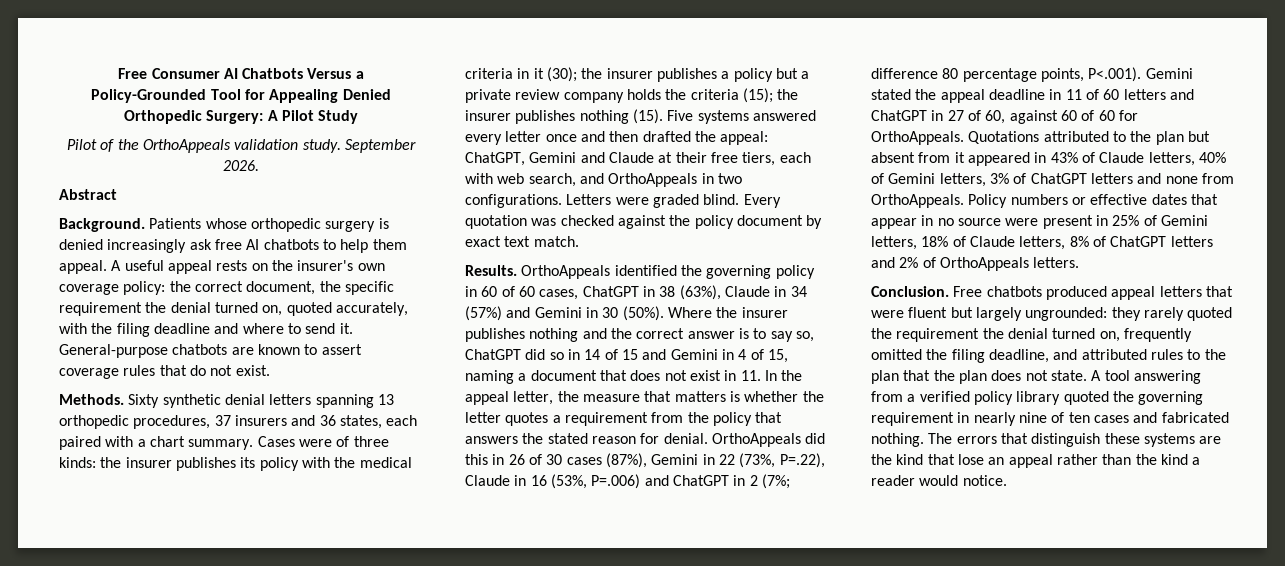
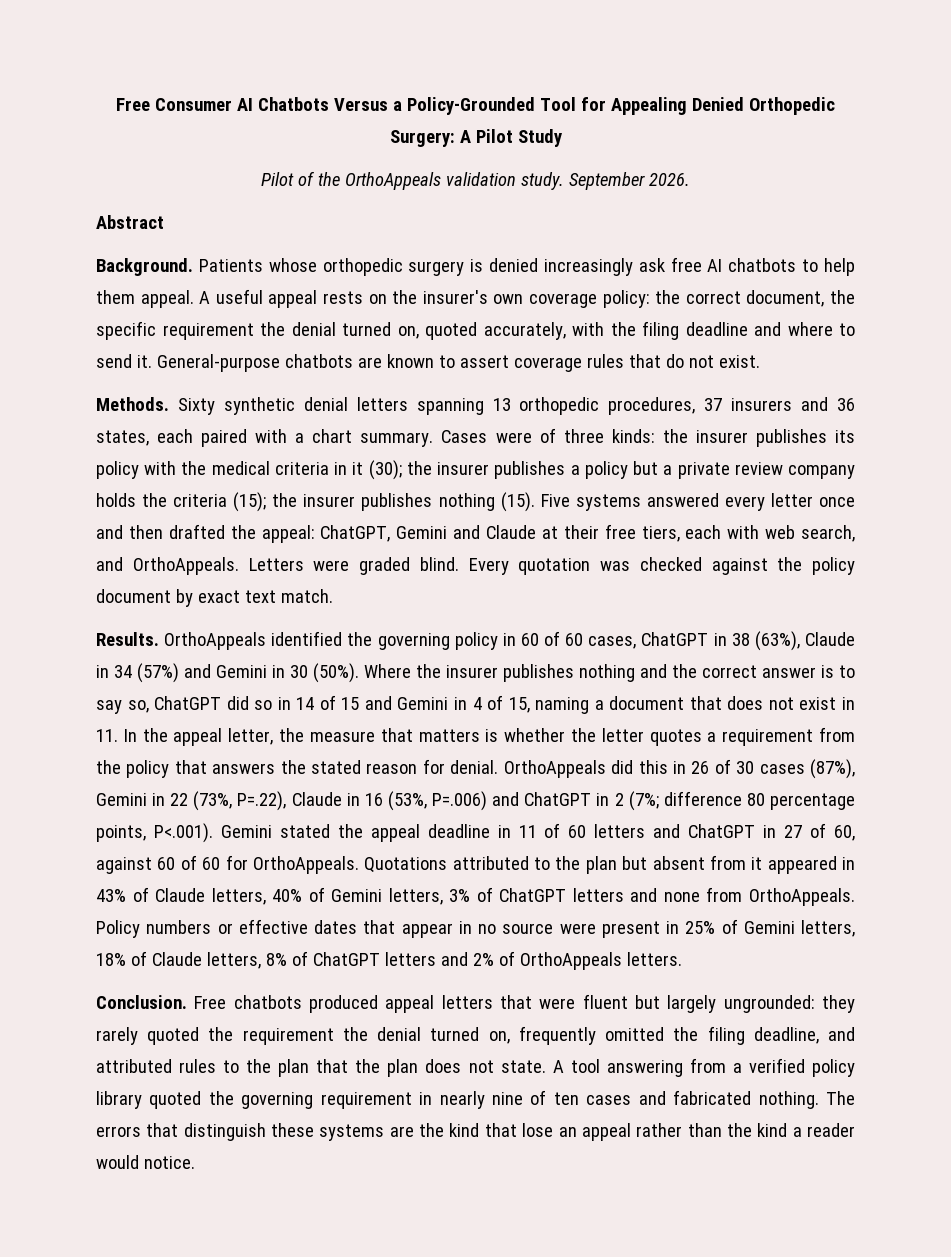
[608,173,742,187] [465,194,562,208] OrthoAppeals in two configurations. -> [132,557,239,575] OrthoAppeals.

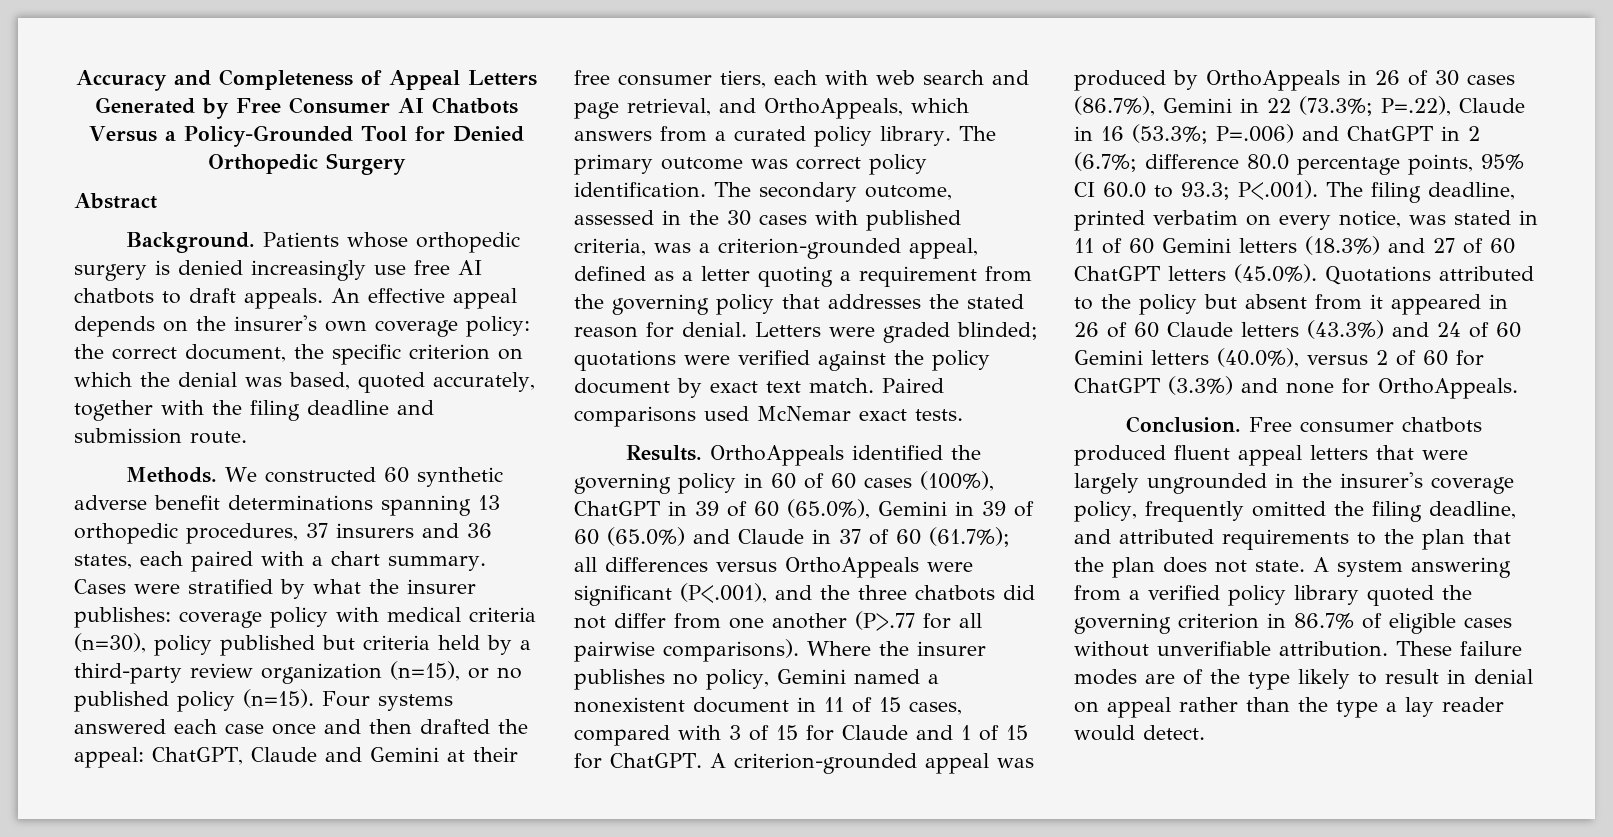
(116, 104) none -> [76,69,537,91] [95,97,229,119] Accuracy and Completeness of Appeal Letters Generated by
[610,97,687,115] Appealing -> (445, 133) none
[389,129,562,147] [261,171,690,190] Surgery: A Pilot Study // Pilot of the OrthoAppeals validation study. September 2026. -> [326,153,406,175] Surgery
[638,258,665,272] ask -> [374,265,406,275] use
[823,258,855,276] [96,289,363,308] help them appeal. A useful appeal rests -> [189,288,517,309] [74,316,155,337] draft appeals. An effective appeal depends
[162,322,419,340] requirement the denial turned on, -> [409,344,523,360] [74,372,350,390] criterion on which the denial was based,
(566, 331) none -> [74,400,153,421] together
[787,322,855,336] [96,354,760,372] [96,397,408,415] where to send it. General-purpose chatbots are known to assert coverage rules that do not exist. // Methods. Sixty synthetic denial letters -> [74,428,247,444] [126,467,504,487] [74,495,373,511] submission route. // Methods. We constructed 60 synthetic adverse benefit determinations
[539,428,856,447] of three kinds: the insurer publishes its -> [188,579,476,599] [74,607,262,628] stratified by what the insurer publishes: coverage
[181,461,207,475] the -> (379, 614) none
[334,460,856,480] [96,492,813,512] in it (30); the insurer publishes a policy but a private review company holds the criteria (15); the insurer publishes nothing (15). Five systems answered every letter -> [74,633,531,656] [74,661,522,684] [74,689,453,712] [74,719,264,734] (n=30), policy published but criteria held by a third-party review organization (n=15), or no published policy (n=15). Four systems answered each case
[396,525,536,539] Gemini and Claude -> [250,747,439,762] Claude and Gemini
(636, 531) none -> [618,74,712,86] consumer
[801,525,855,542] [96,557,702,575] search, and OrthoAppeals. Letters were graded blind. Every quotation was checked -> [923,70,1029,85] [574,98,969,119] [574,126,996,147] [574,154,927,175] [574,182,952,202] [574,210,961,231] [574,238,978,259] [574,266,1032,287] [574,294,1024,315] [574,322,1038,343] [574,350,810,371] search and page retrieval, and OrthoAppeals, which answers from a curated policy library. The primary outcome was correct policy identification. The secondary outcome, assessed in the 30 cases with published criteria, was a criterion-grounded appeal, defined as a letter quoting a requirement from the governing policy that addresses the stated reason for denial. Letters were graded blinded; quotations were verified
(333, 596) none -> [882,378,944,393] [574,406,963,427] Paired comparisons used McNemar exact tests.
[588,631,855,651] [96,663,855,683] [96,695,855,714] [96,727,855,746] [96,759,668,778] cases, ChatGPT in 38 (63%), Claude in 34 (57%) and Gemini in 30 (50%). Where the insurer publishes nothing and the correct answer is to say so, ChatGPT did so in 14 of 15 and Gemini in 4 of 15, naming a document that does not exist in 11. In the appeal letter, the measure that matters is whether the letter quotes a requirement from the policy that answers the stated reason for denial. OrthoAppeals did this -> [864,471,994,491] [574,499,1034,519] [574,527,1010,547] [574,557,973,578] [574,583,1035,606] [574,611,982,631] [574,639,986,662] [574,669,939,690] [574,697,962,715] [574,725,1028,746] [574,753,1034,774] [1074,70,1340,91] cases (100%), ChatGPT in 39 of 60 (65.0%), Gemini in 39 of 60 (65.0%) and Claude in 37 of 60 (61.7%); all differences versus OrthoAppeals were significant (P<.001), and the three chatbots did not differ from one another (P>.77 for all pairwise comparisons). Where the insurer publishes no policy, Gemini named a nonexistent document in 11 of 15 cases, compared with 3 of 15 for Claude and 1 of 15 for ChatGPT. A criterion-grounded appeal was produced by OrthoAppeals
[809,759,855,779] (87%), -> [1074,96,1155,116] (86.7%),
[193,791,233,811] (73%, -> [1299,96,1373,116] (73.3%;
[387,791,427,811] (53%, -> [1132,124,1208,144] (53.3%;
[628,791,856,811] [96,823,856,843] [96,855,359,874] (7%; difference 80 percentage points, P<.001). Gemini stated the appeal deadline in 11 of 60 letters and ChatGPT in 27 of 60, against 60 of 60 for OrthoAppeals. -> [1074,152,1524,175] [1074,180,1515,203] [1074,210,1538,231] [1074,236,1515,255] [1074,264,1317,283] (6.7%; difference 80.0 percentage points, 95% CI 60.0 to 93.3; P<.001). The filing deadline, printed verbatim on every notice, was stated in 11 of 60 Gemini letters (18.3%) and 27 of 60 ChatGPT letters (45.0%).
[585,856,617,874] plan -> [1139,294,1197,315] policy
[96,887,624,905] 43% of Claude letters, 40% of Gemini letters, 3% of ChatGPT letters -> [1074,320,1521,339] [1074,348,1484,368] [1074,376,1233,395] 26 of 60 Claude letters (43.3%) and 24 of 60 Gemini letters (40.0%), versus 2 of 60 for ChatGPT (3.3%)
[706,887,855,906] [96,919,855,938] [96,951,682,970] from OrthoAppeals. Policy numbers or effective dates that appear in no source were present in 25% of Gemini letters, 18% of Claude letters, 8% of ChatGPT letters and 2% of OrthoAppeals letters. -> [1342,378,1518,399] for OrthoAppeals.
(227, 1002) none -> [1300,421,1395,433] consumer
(378, 1004) none -> [1174,445,1230,460] fluent
[582,994,855,1013] [96,1027,510,1045] fluent but largely ungrounded: they rarely quoted the requirement the denial turned on, -> [1074,472,1514,494] [1074,501,1137,522] largely ungrounded in the insurer's coverage policy,
[179,1059,217,1073] rules -> [1222,529,1349,550] requirements
[570,1059,600,1073] tool -> [1337,560,1403,577] system
[320,1090,856,1109] [96,1123,577,1141] requirement in nearly nine of ten cases and fabricated nothing. The errors that distinguish these systems are the kind that lose an -> [1178,613,1512,634] [1074,641,1522,657] [1074,669,1533,690] [1074,701,1099,713] criterion in 86.7% of eligible cases without unverifiable attribution. These failure modes are of the type likely to result in denial on
[757,1123,802,1137] kind a -> [1336,697,1434,718] type a lay
[143,1156,195,1169] notice. -> [1143,725,1205,740] detect.

